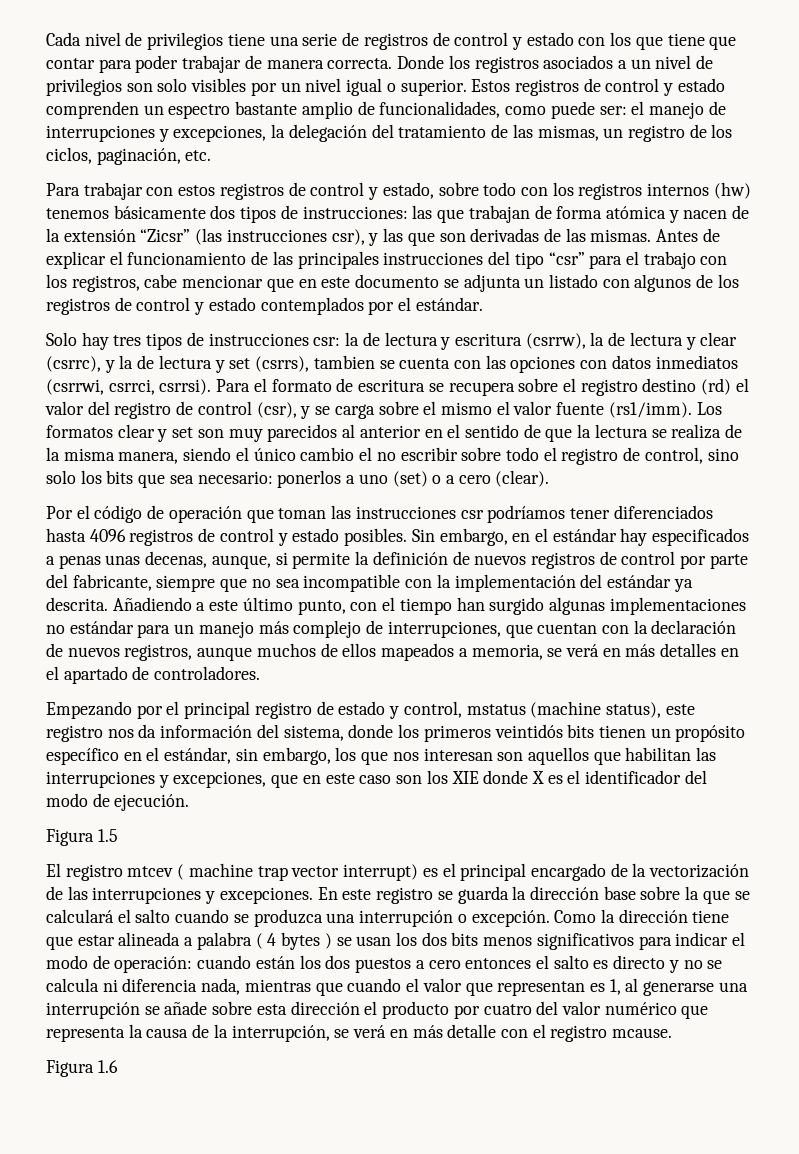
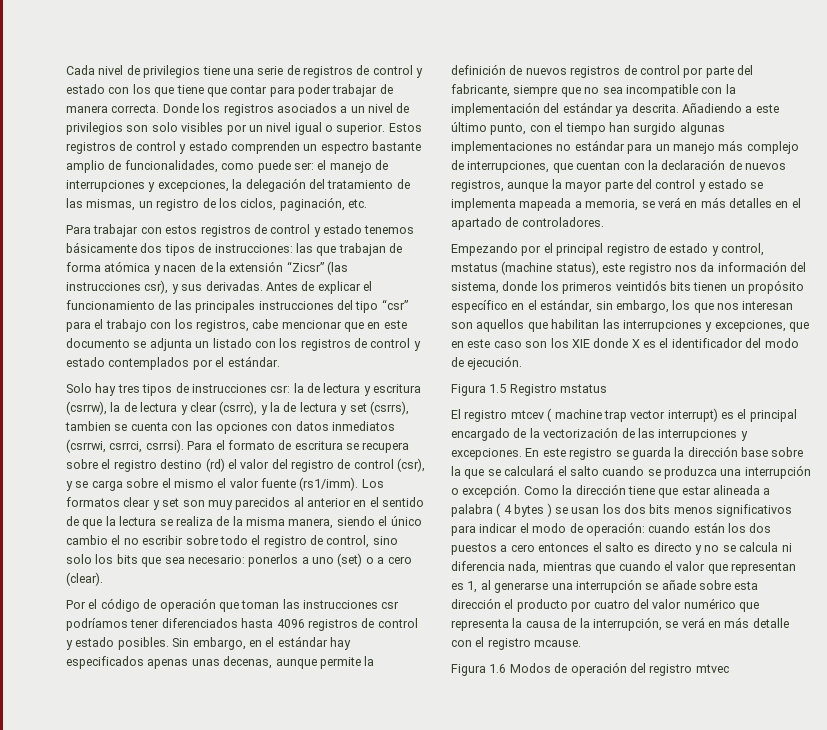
[382,182,751,200] estado, sobre todo con los registros internos (hw) -> [323,224,362,234] estado
[383,228,652,246] las que son derivadas de las mismas. -> [181,281,263,291] sus derivadas.
[634,274,714,292] algunos de -> (276, 344) none
[46,551,288,569] a penas unas decenas, aunque, si -> [147,656,317,669] apenas unas decenas, aunque
[256,643,455,661] muchos de ellos mapeados -> [551,179,764,192] [451,198,572,211] la mayor parte del control y estado se implementa mapeada
(118, 835) none -> [509,384,608,396] Registro mstatus
(118, 1066) none -> [509,662,729,676] Modos de operación del registro mtvec

